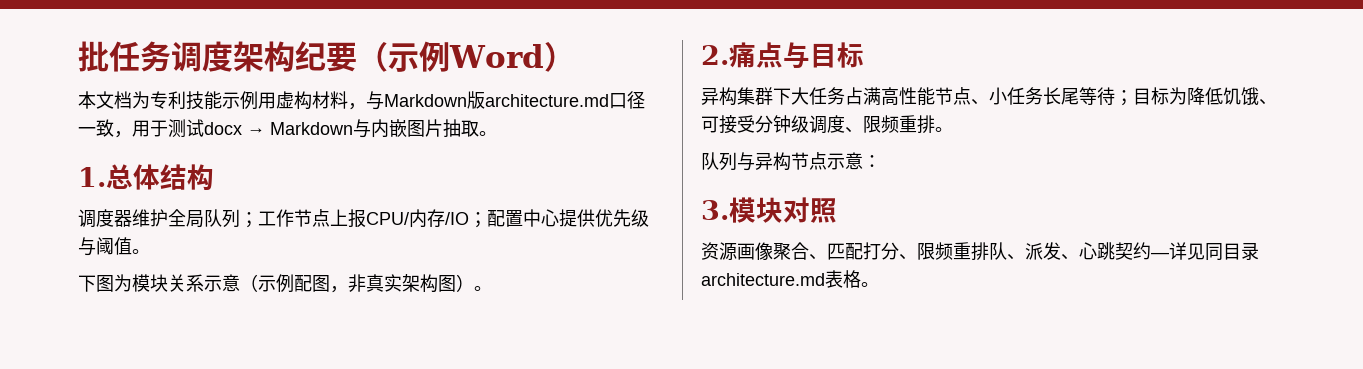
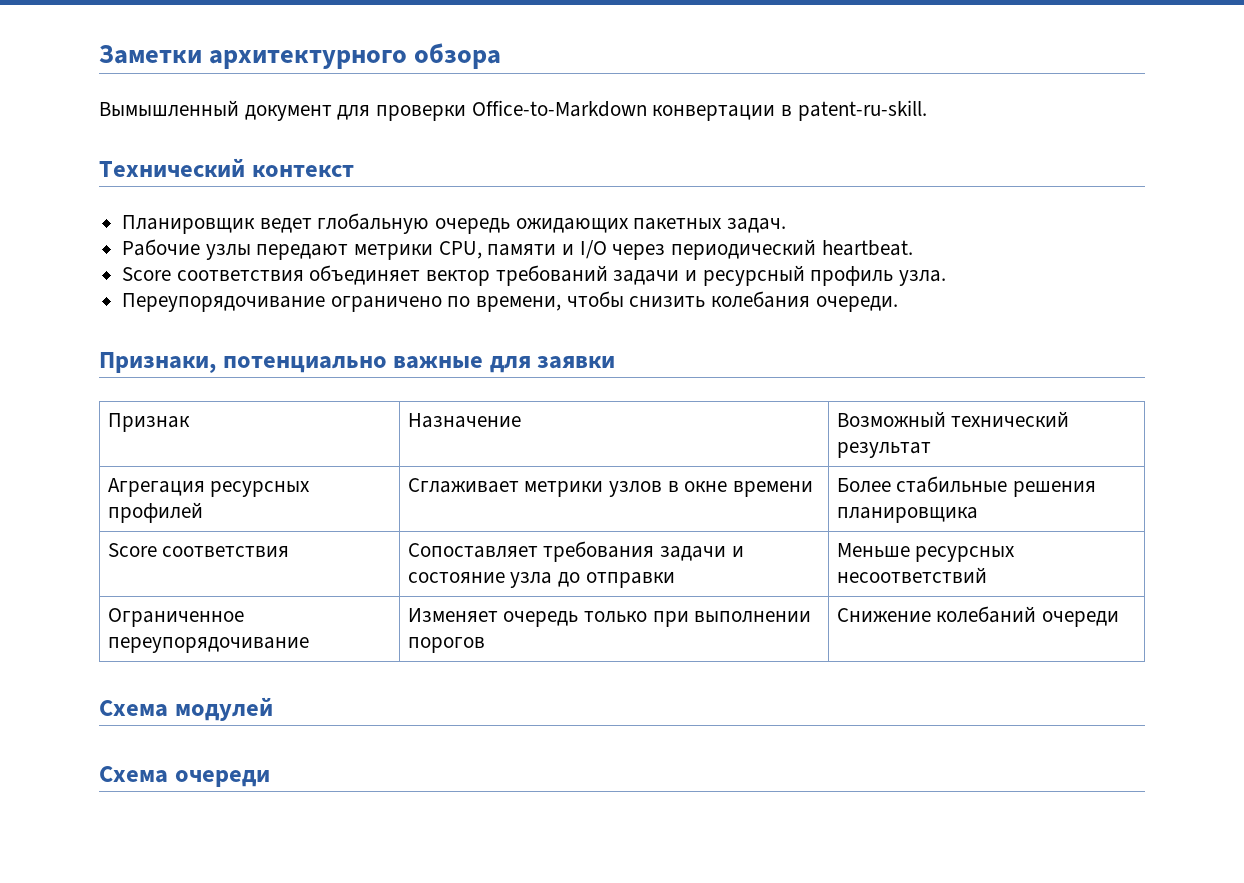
[78,41,575,72] [78,91,645,110] [78,119,497,138] [78,164,214,191] [78,209,649,228] [78,237,150,256] [78,274,492,293] [701,42,864,69] [701,87,1277,106] [701,115,953,134] [701,152,881,171] [701,197,837,223] [701,242,1259,261] [701,270,879,288] 批任务调度架构纪要（示例Word） // 本文档为专利技能示例用虚构材料，与Markdown版architecture.md口径一致，用于测试docx → Markdown与内嵌图片抽取。 // 1.总体结构 // 调度器维护全局队列；工作节点上报CPU/内存/IO；配置中心提供优先级与阈值。 // 下图为模块关系示意（示例配图，非真实架构图）。 // 2.痛点与目标 // 异构集群下大任务占满高性能节点、小任务长尾等待；目标为降低饥饿、可接受分钟级调度、限频重排。 // 队列与异构节点示意： // 3.模块对照 // 资源画像聚合、匹配打分、限频重排队、派发、心跳契约—详见同目录architecture.md表格。 -> [99,43,502,69] [99,100,927,121] [99,158,354,177] [122,213,787,234] [122,239,913,260] [122,265,947,286] [122,291,898,312] [99,352,616,373] [107,413,190,432] [407,413,521,428] [836,411,1070,427] [836,442,931,458] [107,478,311,497] [107,502,203,523] [407,478,813,497] [836,476,1096,497] [836,507,978,523] [107,543,290,557] [407,541,744,562] [407,572,675,588] [836,543,1016,562] [836,567,987,583] [107,608,244,627] [107,637,309,653] [407,608,812,627] [407,637,485,653] [836,606,1119,627] [99,697,273,721] [99,766,270,787] Заметки архитектурного обзора // Вымышленный документ для проверки Office-to-Markdown конвертации в patent-ru-skill. // Технический контекст // Планировщик ведет глобальную очередь ожидающих пакетных задач. // Рабочие узлы передают метрики CPU, памяти и I/O через периодический heartbeat. // Score соответствия объединяет вектор требований задачи и ресурсный профиль узла. // Переупорядочивание ограничено по времени, чтобы снизить колебания очереди. // Признаки, потенциально важные для заявки // Признак | Назначение | Возможный технический результат // Агрегация ресурсных профилей | Сглаживает метрики узлов в окне времени | Более стабильные решения планировщика // Score соответствия | Сопоставляет требования задачи и состояние узла до отправки | Меньше ресурсных несоответствий // Ограниченное переупорядочивание | Изменяет очередь только при выполнении порогов | Снижение колебаний очереди // Схема модулей // Схема очереди

